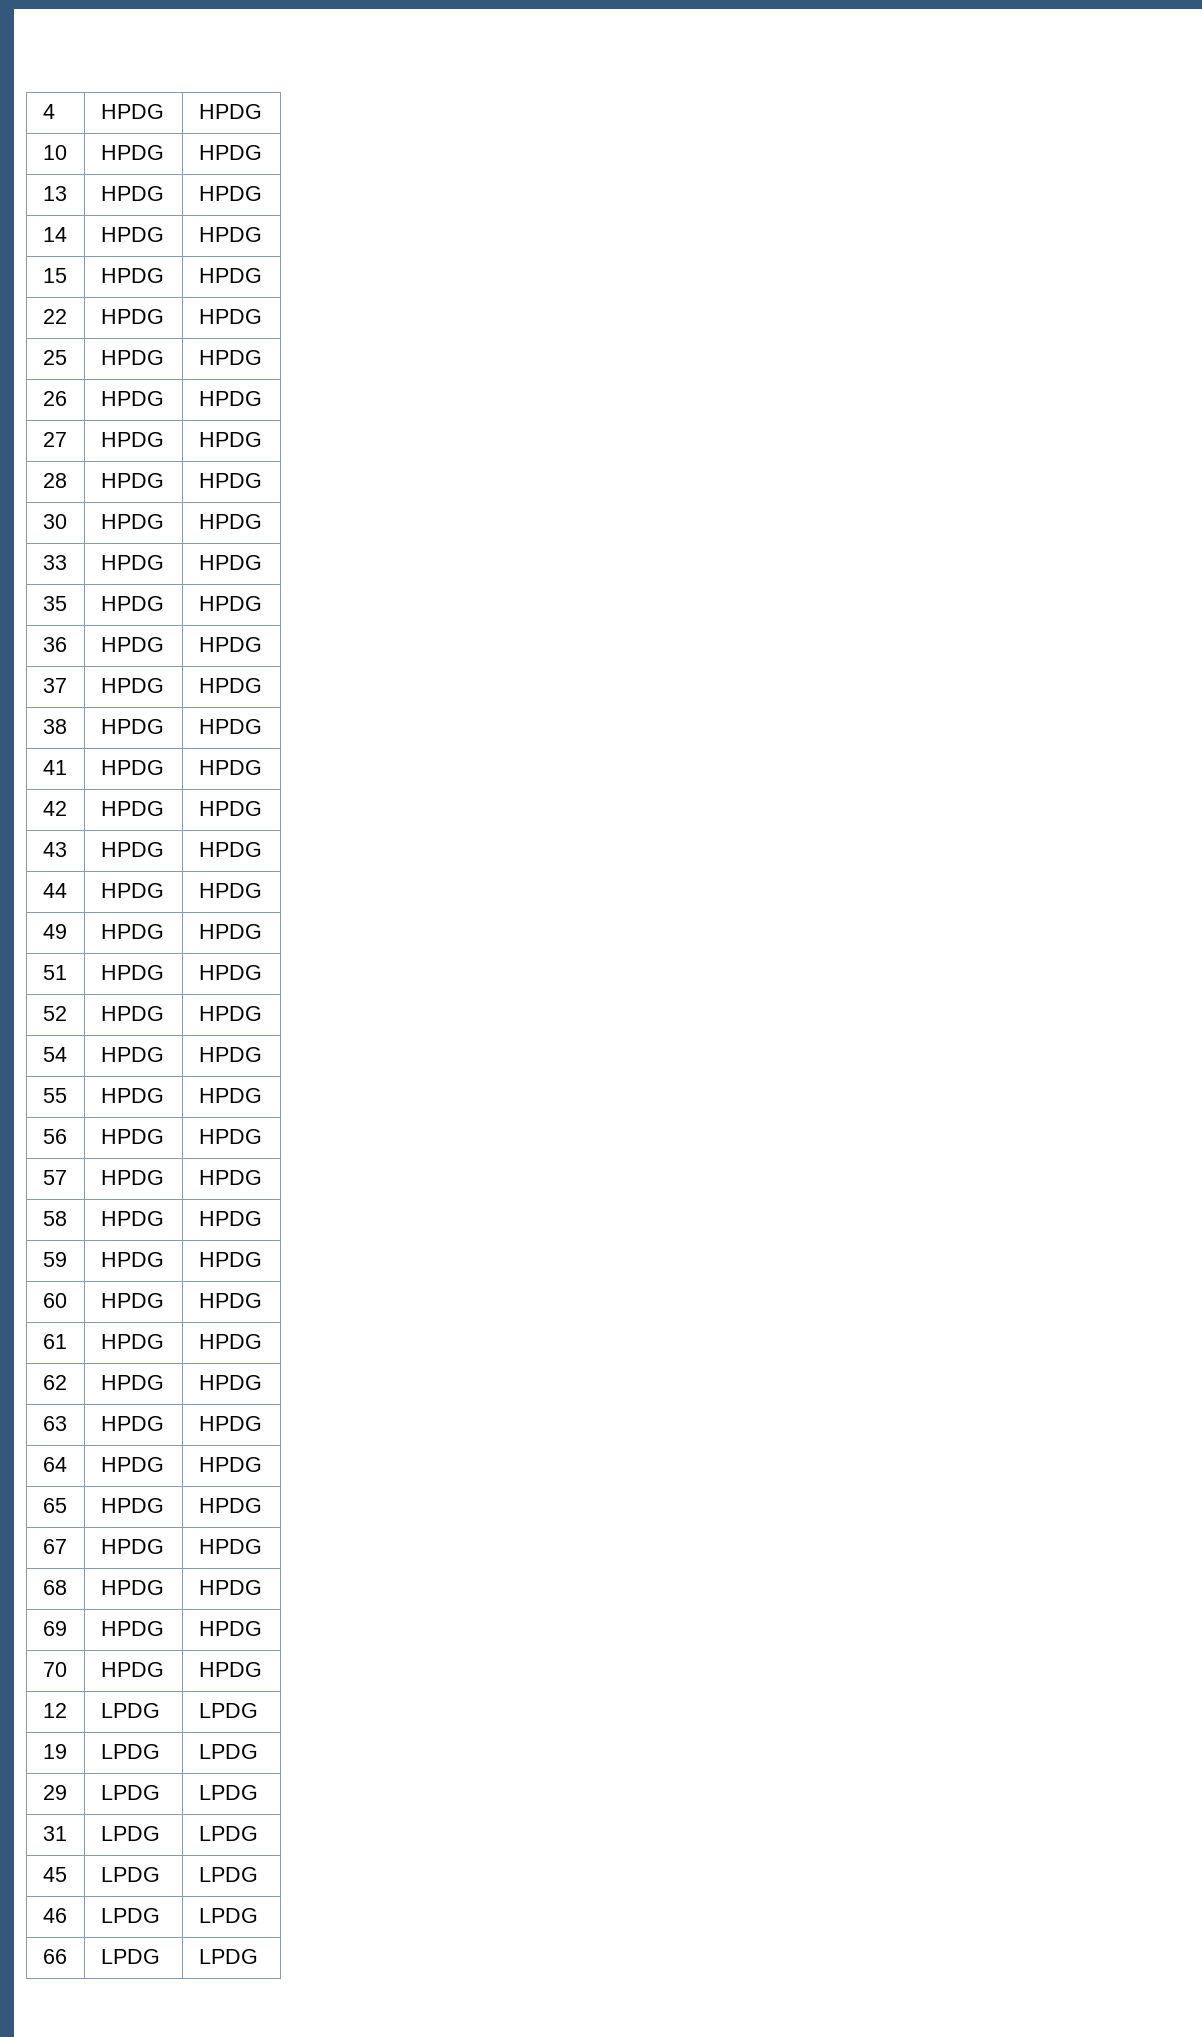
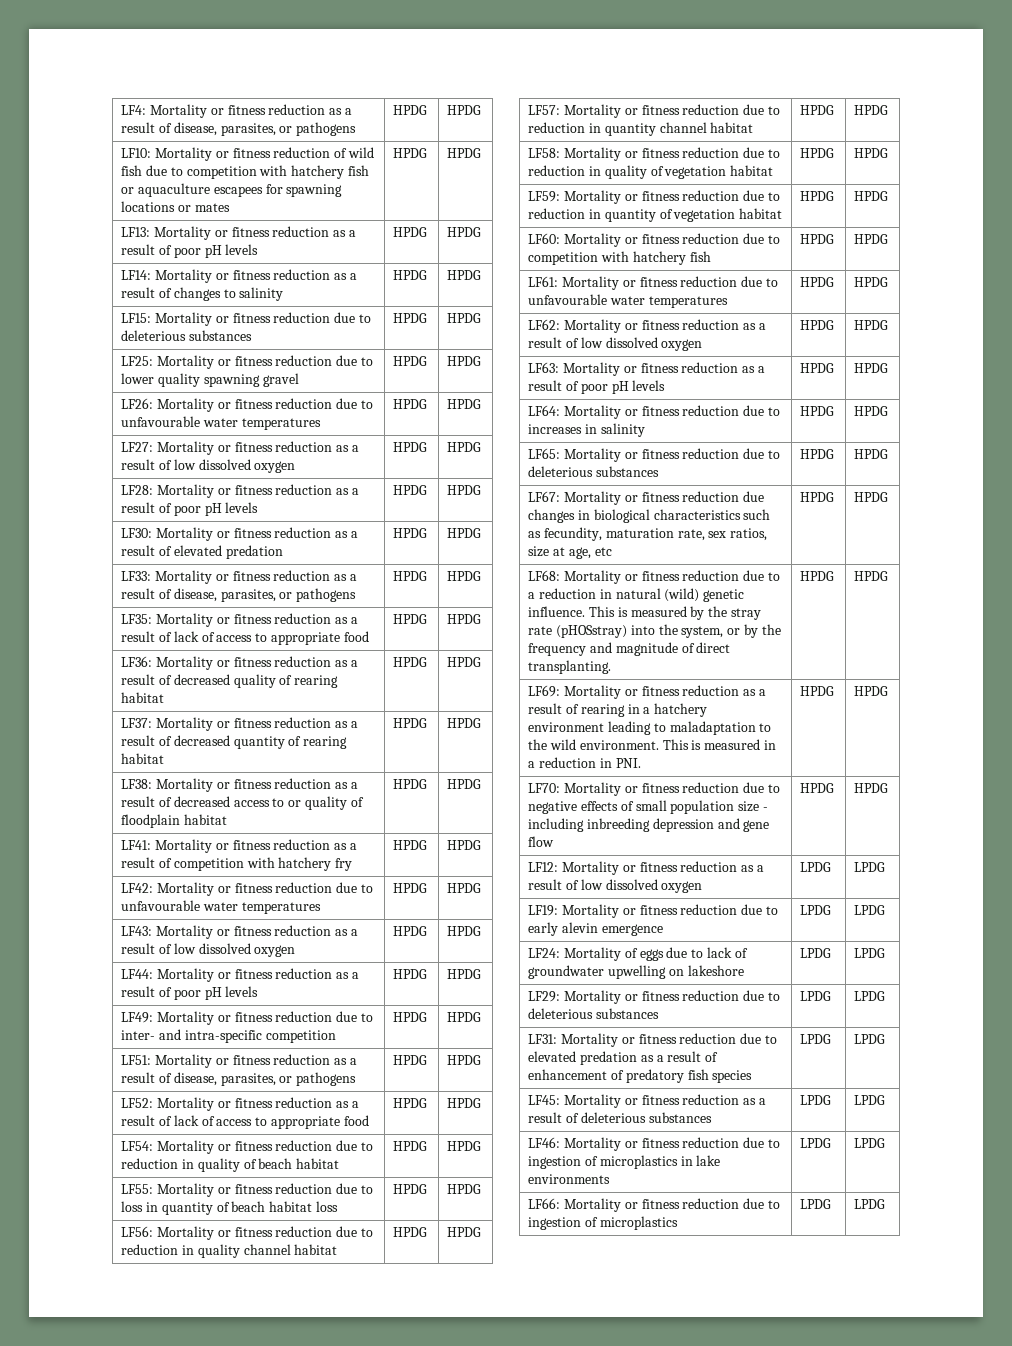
[42,104,55,119] [100,104,164,119] [198,104,262,119] [42,145,67,160] [100,145,164,160] [198,145,262,160] [42,186,67,201] [100,186,164,201] [198,186,262,201] [42,227,67,242] [100,227,164,242] [198,227,262,242] [42,268,67,283] [100,268,164,283] [198,268,262,283] [42,309,67,324] [100,309,164,324] [198,309,262,324] [42,350,67,365] [100,350,164,365] [198,350,262,365] [42,391,67,406] [100,391,164,406] [198,391,262,406] [42,432,67,447] [100,432,164,447] [198,432,262,447] [42,473,67,488] [100,473,164,488] [198,473,262,488] [42,514,67,529] [100,514,164,529] [198,514,262,529] [42,555,67,570] [100,555,164,570] [198,555,262,570] [42,596,67,611] [100,596,164,611] [198,596,262,611] [42,637,67,652] [100,637,164,652] [198,637,262,652] [42,678,67,693] [100,678,164,693] [198,678,262,693] [42,719,67,734] [100,719,164,734] [198,719,262,734] [42,760,67,775] [100,760,164,775] [198,760,262,775] [42,801,67,816] [100,801,164,816] [198,801,262,816] [42,842,67,857] [100,842,164,857] [198,842,262,857] [42,883,67,898] [100,883,164,898] [198,883,262,898] [42,924,67,939] [100,924,164,939] [198,924,262,939] [42,965,67,980] [100,965,164,980] [198,965,262,980] [42,1006,67,1021] [100,1006,164,1021] [198,1006,262,1021] [42,1047,67,1062] [100,1047,164,1062] [198,1047,262,1062] [42,1088,67,1103] [100,1088,164,1103] [198,1088,262,1103] [42,1129,67,1144] [100,1129,164,1144] [198,1129,262,1144] [42,1170,67,1185] [100,1170,164,1185] [198,1170,262,1185] [42,1211,67,1226] [100,1211,164,1226] [198,1211,262,1226] [42,1252,67,1267] [100,1252,164,1267] [198,1252,262,1267] [42,1293,67,1308] [100,1293,164,1308] [198,1293,262,1308] [42,1334,67,1349] [100,1334,164,1349] [198,1334,262,1349] [42,1375,67,1390] [100,1375,164,1390] [198,1375,262,1390] [42,1416,67,1431] [100,1416,164,1431] [198,1416,262,1431] [42,1457,67,1472] [100,1457,164,1472] [198,1457,262,1472] [42,1498,67,1513] [100,1498,164,1513] [198,1498,262,1513] [42,1539,67,1554] [100,1539,164,1554] [198,1539,262,1554] [42,1580,67,1595] [100,1580,164,1595] [198,1580,262,1595] [42,1621,67,1636] [100,1621,164,1636] [198,1621,262,1636] [42,1662,67,1677] [100,1662,164,1677] [198,1662,262,1677] [42,1703,67,1718] [100,1703,160,1718] [198,1703,258,1718] [42,1744,67,1759] [100,1744,160,1759] [198,1744,258,1759] [42,1785,67,1800] [100,1785,160,1800] [198,1785,258,1800] [42,1826,67,1841] [100,1826,160,1841] [198,1826,258,1841] [42,1867,67,1882] [100,1867,160,1882] [198,1867,258,1882] [42,1908,67,1923] [100,1908,160,1923] [198,1908,258,1923] [42,1949,67,1964] 4 | HPDG | HPDG // 10 | HPDG | HPDG // 13 | HPDG | HPDG // 14 | HPDG | HPDG // 15 | HPDG | HPDG // 22 | HPDG | HPDG // 25 | HPDG | HPDG // 26 | HPDG | HPDG // 27 | HPDG | HPDG // 28 | HPDG | HPDG // 30 | HPDG | HPDG // 33 | HPDG | HPDG // 35 | HPDG | HPDG // 36 | HPDG | HPDG // 37 | HPDG | HPDG // 38 | HPDG | HPDG // 41 | HPDG | HPDG // 42 | HPDG | HPDG // 43 | HPDG | HPDG // 44 | HPDG | HPDG // 49 | HPDG | HPDG // 51 | HPDG | HPDG // 52 | HPDG | HPDG // 54 | HPDG | HPDG // 55 | HPDG | HPDG // 56 | HPDG | HPDG // 57 | HPDG | HPDG // 58 | HPDG | HPDG // 59 | HPDG | HPDG // 60 | HPDG | HPDG // 61 | HPDG | HPDG // 62 | HPDG | HPDG // 63 | HPDG | HPDG // 64 | HPDG | HPDG // 65 | HPDG | HPDG // 67 | HPDG | HPDG // 68 | HPDG | HPDG // 69 | HPDG | HPDG // 70 | HPDG | HPDG // 12 | LPDG | LPDG // 19 | LPDG | LPDG // 29 | LPDG | LPDG // 31 | LPDG | LPDG // 45 | LPDG | LPDG // 46 | LPDG | LPDG // 66 -> [121,104,353,118] [121,122,357,136] [393,105,428,115] [447,105,482,115] [121,147,375,161] [121,165,370,179] [121,183,343,197] [121,201,230,212] [393,148,428,158] [447,148,482,158] [121,226,357,240] [121,244,259,258] [393,227,428,237] [447,227,482,237] [121,269,358,283] [121,287,284,301] [393,270,428,280] [447,270,482,280] [121,312,372,326] [121,330,253,341] [393,313,428,323] [447,313,482,323] [121,355,374,369] [121,373,299,387] [393,356,428,366] [447,356,482,366] [121,398,374,412] [121,416,321,430] [393,399,428,409] [447,399,482,409] [121,441,360,455] [121,459,296,473] [393,442,428,452] [447,442,482,452] [121,484,360,498] [121,502,259,516] [393,485,428,495] [447,485,482,495] [121,527,359,541] [121,545,283,559] [393,528,428,538] [447,528,482,538] [121,570,358,584] [121,588,357,602] [393,571,428,581] [447,571,482,581] [121,613,359,627] [121,631,369,645] [393,614,428,624] [447,614,482,624] [121,656,359,670] [121,674,339,688] [121,692,165,703] [393,657,428,667] [447,657,482,667] [121,717,359,731] [121,735,348,749] [121,753,165,764] [393,718,428,728] [447,718,482,728] [121,778,359,792] [121,796,364,810] [121,814,228,828] [393,779,428,789] [447,779,482,789] [121,839,358,853] [121,857,353,871] [393,840,428,850] [447,840,482,850] [121,882,374,896] [121,900,321,914] [393,883,428,893] [447,883,482,893] [121,925,359,939] [121,943,296,957] [393,926,428,936] [447,926,482,936] [121,968,360,982] [121,986,259,1000] [393,969,428,979] [447,969,482,979] [121,1011,374,1025] [121,1029,336,1043] [393,1012,428,1022] [447,1012,482,1022] [121,1054,358,1068] [121,1072,357,1086] [393,1055,428,1065] [447,1055,482,1065] [121,1097,360,1111] [121,1115,369,1129] [393,1098,428,1108] [447,1098,482,1108] [121,1140,374,1154] [121,1158,340,1172] [393,1141,428,1151] [447,1141,482,1151] [121,1183,374,1197] [121,1201,339,1215] [393,1184,428,1194] [447,1184,482,1194] [121,1226,374,1240] [121,1244,338,1258] [393,1227,428,1237] [447,1227,482,1237] [528,104,781,118] [528,122,754,136] [800,105,835,115] [854,105,889,115] [528,147,781,161] [528,165,774,179] [800,148,835,158] [854,148,889,158] [528,190,781,204] [528,208,783,222] [800,191,835,201] [854,191,889,201] [528,233,781,247] [528,251,711,265] [800,234,835,244] [854,234,889,244] [528,276,779,290] [528,294,728,308] [800,277,835,287] [854,277,889,287] [528,319,767,333] [528,337,703,351] [800,320,835,330] [854,320,889,330] [528,362,766,376] [528,380,666,394] [800,363,835,373] [854,363,889,373] [528,405,781,419] [528,423,645,437] [800,406,835,416] [854,406,889,416] [528,448,781,462] [528,466,660,477] [800,449,835,459] [854,449,889,459] [528,491,765,505] [528,509,771,523] [528,527,768,541] [528,546,612,559] [800,492,835,502] [854,492,889,502] [528,570,781,584] [528,588,745,602] [528,606,762,620] [528,624,781,638] [528,642,731,656] [528,660,612,674] [800,571,835,581] [854,571,889,581] [528,685,767,699] [528,703,708,717] [528,721,772,735] [528,739,777,750] [528,757,641,768] [800,686,835,696] [854,686,889,696] [528,782,781,796] [528,800,769,814] [528,818,770,832] [528,836,555,847] [800,783,835,793] [854,783,889,793] [528,861,765,875] [528,879,703,893] [800,862,832,872] [854,862,886,872] [528,904,779,918] [528,922,663,936] [800,905,832,915] [854,905,886,915] [528,947,748,961] [528,965,744,979] [800,948,832,958] [854,948,886,958] [528,990,781,1004] [528,1008,660,1019] [800,991,832,1001] [854,991,886,1001] [528,1033,778,1047] [528,1051,719,1065] [528,1069,753,1083] [800,1034,832,1044] [854,1034,886,1044] [528,1094,767,1108] [528,1112,712,1123] [800,1095,832,1105] [854,1095,886,1105] [528,1137,781,1151] [528,1155,721,1169] [528,1174,611,1184] [800,1138,832,1148] [854,1138,886,1148] [528,1198,781,1212] [528,1216,678,1230] LF4: Mortality or fitness reduction as a result of disease, parasites, or pathogens | HPDG | HPDG // LF10: Mortality or fitness reduction of wild fish due to competition with hatchery fish or aquaculture escapees for spawning locations or mates | HPDG | HPDG // LF13: Mortality or fitness reduction as a result of poor pH levels | HPDG | HPDG // LF14: Mortality or fitness reduction as a result of changes to salinity | HPDG | HPDG // LF15: Mortality or fitness reduction due to deleterious substances | HPDG | HPDG // LF25: Mortality or fitness reduction due to lower quality spawning gravel | HPDG | HPDG // LF26: Mortality or fitness reduction due to unfavourable water temperatures | HPDG | HPDG // LF27: Mortality or fitness reduction as a result of low dissolved oxygen | HPDG | HPDG // LF28: Mortality or fitness reduction as a result of poor pH levels | HPDG | HPDG // LF30: Mortality or fitness reduction as a result of elevated predation | HPDG | HPDG // LF33: Mortality or fitness reduction as a result of disease, parasites, or pathogens | HPDG | HPDG // LF35: Mortality or fitness reduction as a result of lack of access to appropriate food | HPDG | HPDG // LF36: Mortality or fitness reduction as a result of decreased quality of rearing habitat | HPDG | HPDG // LF37: Mortality or fitness reduction as a result of decreased quantity of rearing habitat | HPDG | HPDG // LF38: Mortality or fitness reduction as a result of decreased access to or quality of floodplain habitat | HPDG | HPDG // LF41: Mortality or fitness reduction as a result of competition with hatchery fry | HPDG | HPDG // LF42: Mortality or fitness reduction due to unfavourable water temperatures | HPDG | HPDG // LF43: Mortality or fitness reduction as a result of low dissolved oxygen | HPDG | HPDG // LF44: Mortality or fitness reduction as a result of poor pH levels | HPDG | HPDG // LF49: Mortality or fitness reduction due to inter- and intra-specific competition | HPDG | HPDG // LF51: Mortality or fitness reduction as a result of disease, parasites, or pathogens | HPDG | HPDG // LF52: Mortality or fitness reduction as a result of lack of access to appropriate food | HPDG | HPDG // LF54: Mortality or fitness reduction due to reduction in quality of beach habitat | HPDG | HPDG // LF55: Mortality or fitness reduction due to loss in quantity of beach habitat loss | HPDG | HPDG // LF56: Mortality or fitness reduction due to reduction in quality channel habitat | HPDG | HPDG // LF57: Mortality or fitness reduction due to reduction in quantity channel habitat | HPDG | HPDG // LF58: Mortality or fitness reduction due to reduction in quality of vegetation habitat | HPDG | HPDG // LF59: Mortality or fitness reduction due to reduction in quantity of vegetation habitat | HPDG | HPDG // LF60: Mortality or fitness reduction due to competition with hatchery fish | HPDG | HPDG // LF61: Mortality or fitness reduction due to unfavourable water temperatures | HPDG | HPDG // LF62: Mortality or fitness reduction as a result of low dissolved oxygen | HPDG | HPDG // LF63: Mortality or fitness reduction as a result of poor pH levels | HPDG | HPDG // LF64: Mortality or fitness reduction due to increases in salinity | HPDG | HPDG // LF65: Mortality or fitness reduction due to deleterious substances | HPDG | HPDG // LF67: Mortality or fitness reduction due changes in biological characteristics such as fecundity, maturation rate, sex ratios, size at age, etc | HPDG | HPDG // LF68: Mortality or fitness reduction due to a reduction in natural (wild) genetic influence. This is measured by the stray rate (pHOSstray) into the system, or by the frequency and magnitude of direct transplanting. | HPDG | HPDG // LF69: Mortality or fitness reduction as a result of rearing in a hatchery environment leading to maladaptation to the wild environment. This is measured in a reduction in PNI. | HPDG | HPDG // LF70: Mortality or fitness reduction due to negative effects of small population size - including inbreeding depression and gene flow | HPDG | HPDG // LF12: Mortality or fitness reduction as a result of low dissolved oxygen | LPDG | LPDG // LF19: Mortality or fitness reduction due to early alevin emergence | LPDG | LPDG // LF24: Mortality of eggs due to lack of groundwater upwelling on lakeshore | LPDG | LPDG // LF29: Mortality or fitness reduction due to deleterious substances | LPDG | LPDG // LF31: Mortality or fitness reduction due to elevated predation as a result of enhancement of predatory fish species | LPDG | LPDG // LF45: Mortality or fitness reduction as a result of deleterious substances | LPDG | LPDG // LF46: Mortality or fitness reduction due to ingestion of microplastics in lake environments | LPDG | LPDG // LF66: Mortality or fitness reduction due to ingestion of microplastics

